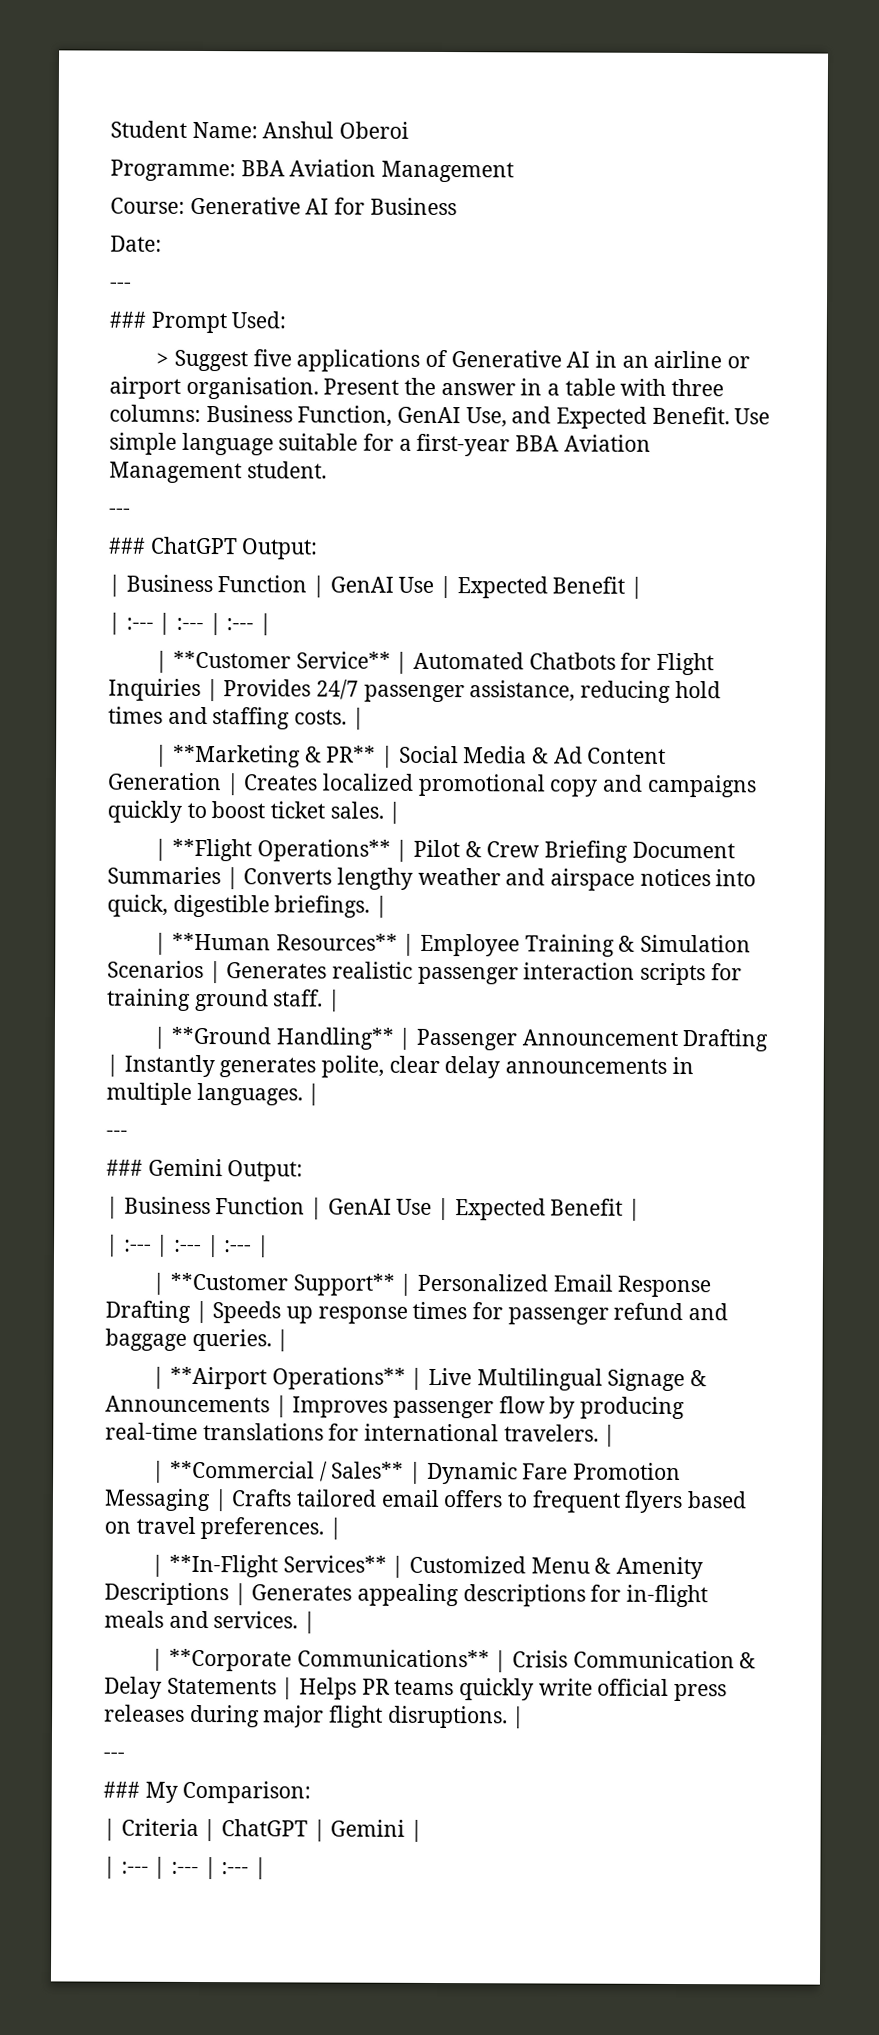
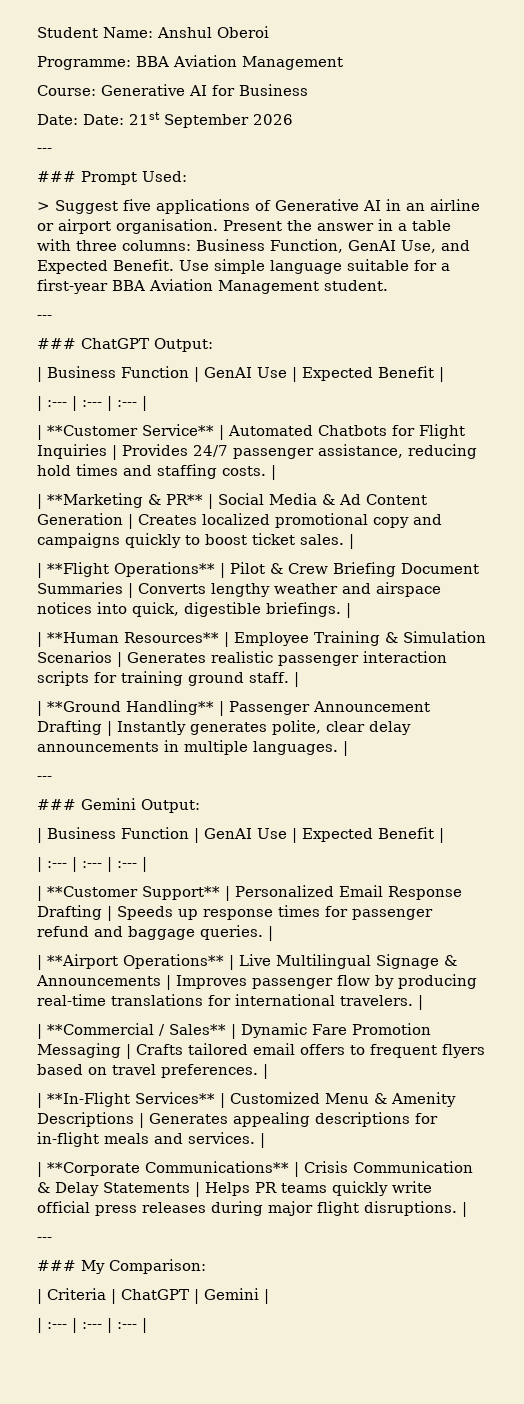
(162, 243) none -> [83,112,293,128] Date: 21st September 2026

